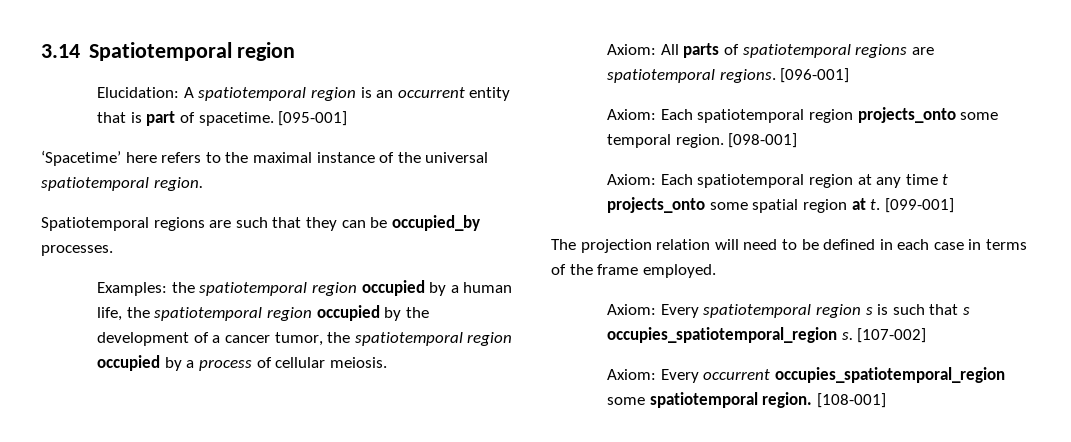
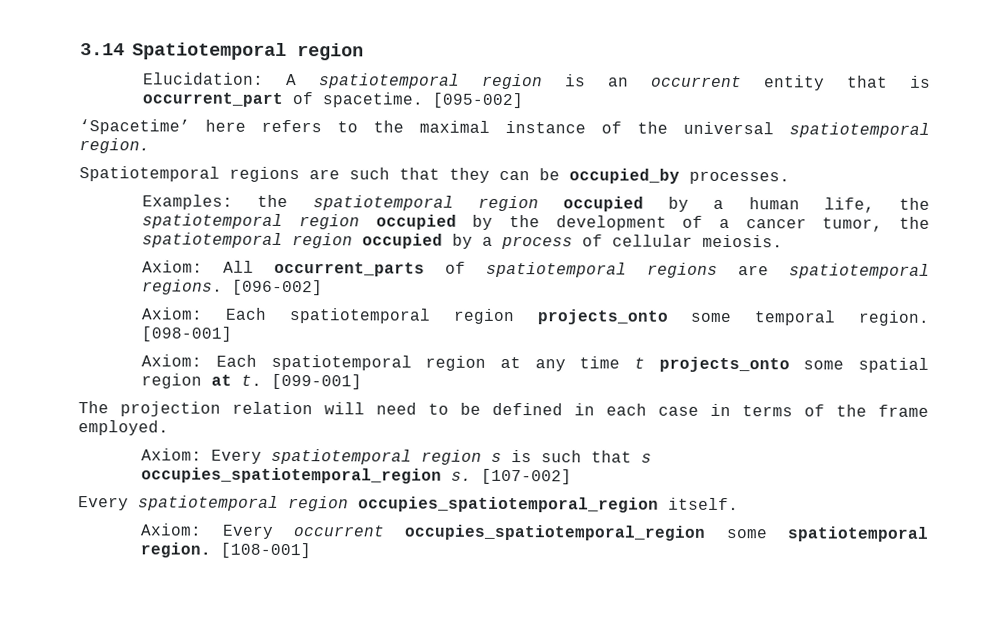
[146,111,176,126] part -> [142,92,284,107] occurrent_part
[278,111,348,126] [095-001] -> [432,92,524,109] [095-002]
[683,43,720,58] parts -> [274,261,426,277] occurrent_parts
[780,68,850,83] [096-001] -> [232,279,324,296] [096-002]
(927, 335) none -> [78,495,739,513] // Every spatiotemporal region occupies_spatiotemporal_region itself.

